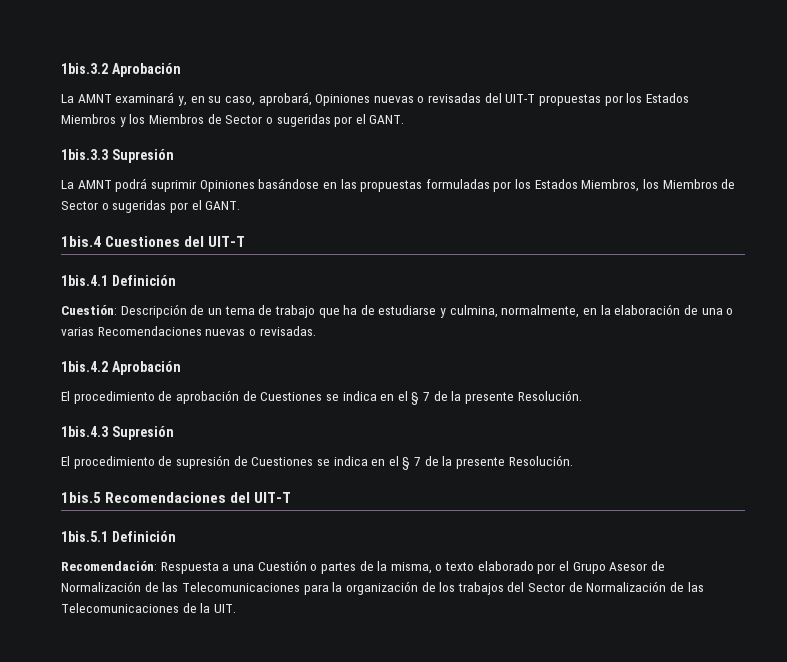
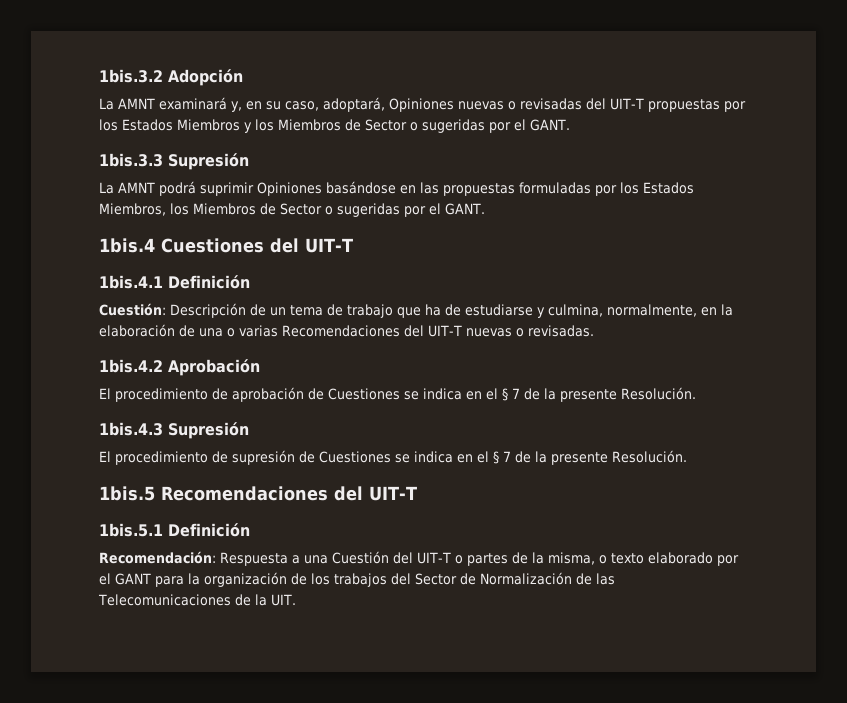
[111,63,181,77] Aprobación -> [168,69,243,86] Adopción
[258,92,312,106] aprobará, -> [323,97,385,112] adoptará,
(202, 331) none -> [404,325,462,337] del UIT-T
(307, 565) none -> [393,552,451,564] del UIT-T
[572,561,665,574] [61,581,300,592] Grupo Asesor de Normalización de las Telecomunicaciones -> [115,573,151,585] GANT

